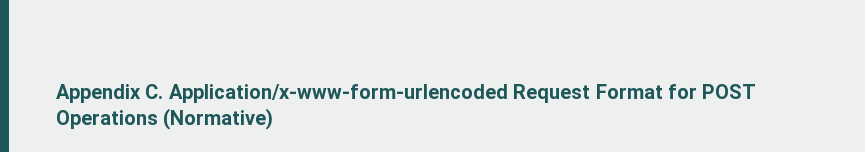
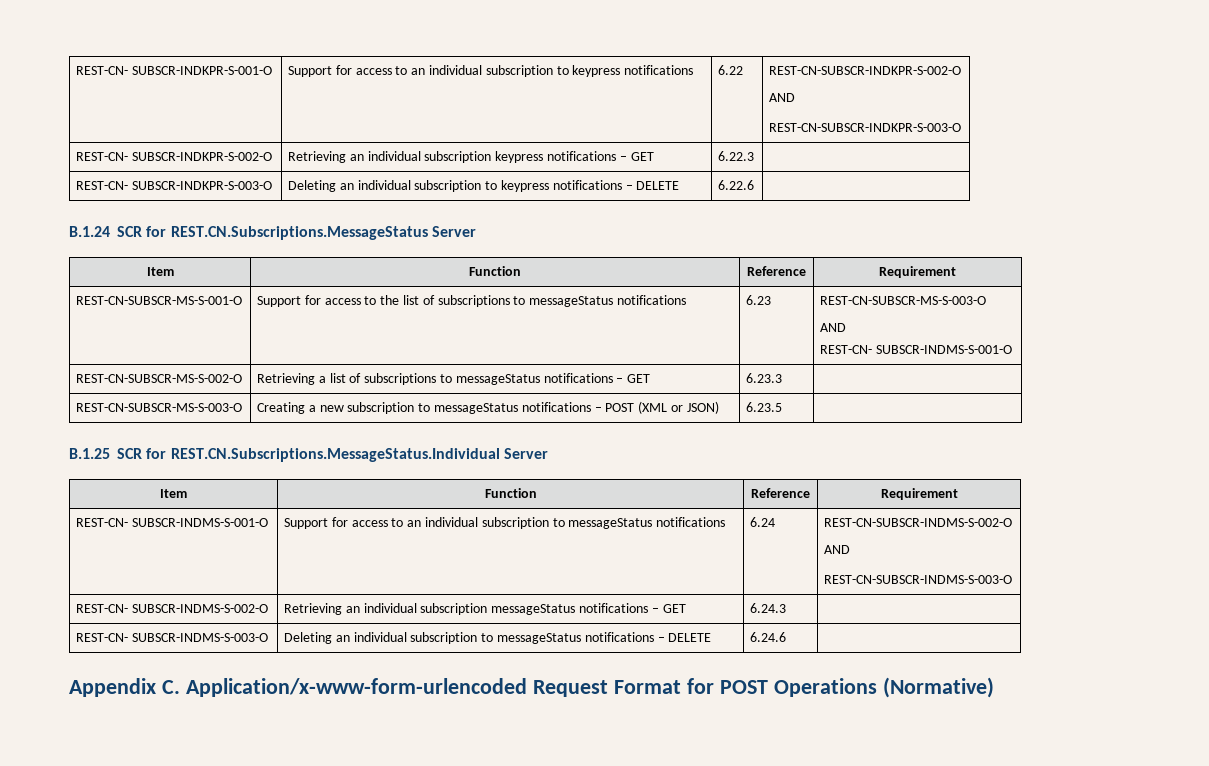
(56, 93) none -> [76,66,272,75] [288,65,694,77] [718,65,744,75] [769,66,962,75] [769,93,796,102] [769,123,962,132] [76,152,272,161] [288,151,654,163] [718,151,755,161] [76,181,272,190] [288,180,680,192] [718,180,755,190] [69,226,476,240] [146,267,174,276] [469,266,521,276] [747,266,806,276] [879,266,956,278] [76,296,243,305] [257,295,686,307] [746,295,772,305] [820,296,987,305] [820,323,847,332] [820,345,1012,354] [76,374,243,383] [257,373,651,385] [746,373,783,383] [76,403,243,412] [257,401,719,414] [746,402,783,412] [69,448,548,462] [160,489,187,498] [484,488,537,498] [751,488,810,498] [880,488,958,500] [76,518,268,527] [284,517,726,529] [750,517,776,527] [824,518,1013,527] [824,545,851,554] [824,575,1013,584] [76,604,268,613] [284,603,686,615] [750,603,787,613] [76,633,268,642] [284,632,712,644] [750,632,787,642] REST-CN- SUBSCR-INDKPR-S-001-O | Support for access to an individual subscription to keypress notifications | 6.22 | REST-CN-SUBSCR-INDKPR-S-002-O // AND // REST-CN-SUBSCR-INDKPR-S-003-O // REST-CN- SUBSCR-INDKPR-S-002-O | Retrieving an individual subscription keypress notifications – GET | 6.22.3 | // REST-CN- SUBSCR-INDKPR-S-003-O | Deleting an individual subscription to keypress notifications – DELETE | 6.22.6 | // B.1.24 SCR for REST.CN.Subscriptions.MessageStatus Server // Item | Function | Reference | Requirement // REST-CN-SUBSCR-MS-S-001-O | Support for access to the list of subscriptions to messageStatus notifications | 6.23 | REST-CN-SUBSCR-MS-S-003-O // AND // REST-CN- SUBSCR-INDMS-S-001-O // REST-CN-SUBSCR-MS-S-002-O | Retrieving a list of subscriptions to messageStatus notifications – GET | 6.23.3 | // REST-CN-SUBSCR-MS-S-003-O | Creating a new subscription to messageStatus notifications – POST (XML or JSON) | 6.23.5 | // B.1.25 SCR for REST.CN.Subscriptions.MessageStatus.Individual Server // Item | Function | Reference | Requirement // REST-CN- SUBSCR-INDMS-S-001-O | Support for access to an individual subscription to messageStatus notifications | 6.24 | REST-CN-SUBSCR-INDMS-S-002-O // AND // REST-CN-SUBSCR-INDMS-S-003-O // REST-CN- SUBSCR-INDMS-S-002-O | Retrieving an individual subscription messageStatus notifications – GET | 6.24.3 | // REST-CN- SUBSCR-INDMS-S-003-O | Deleting an individual subscription to messageStatus notifications – DELETE | 6.24.6 | //

